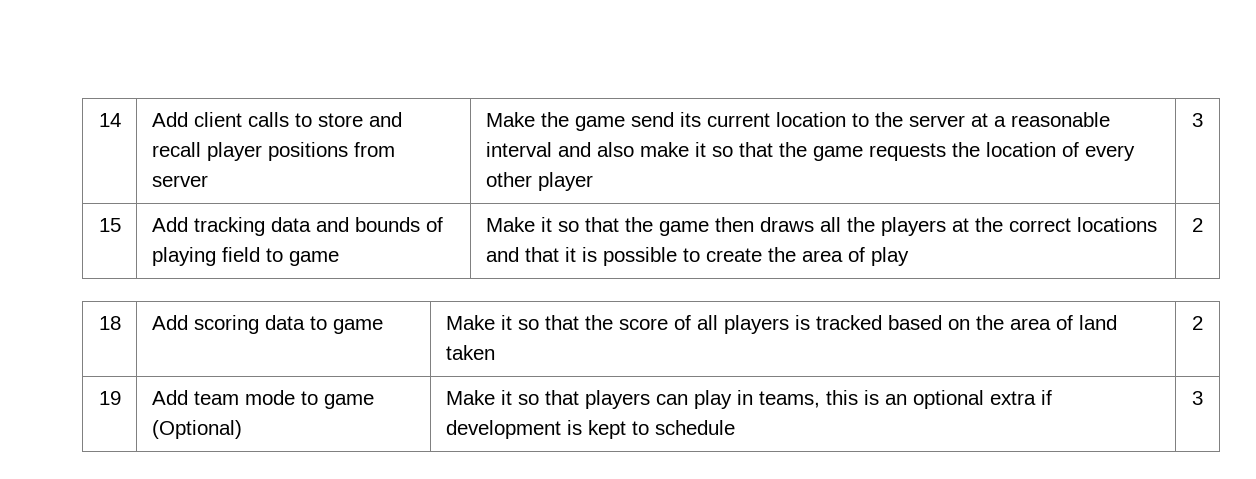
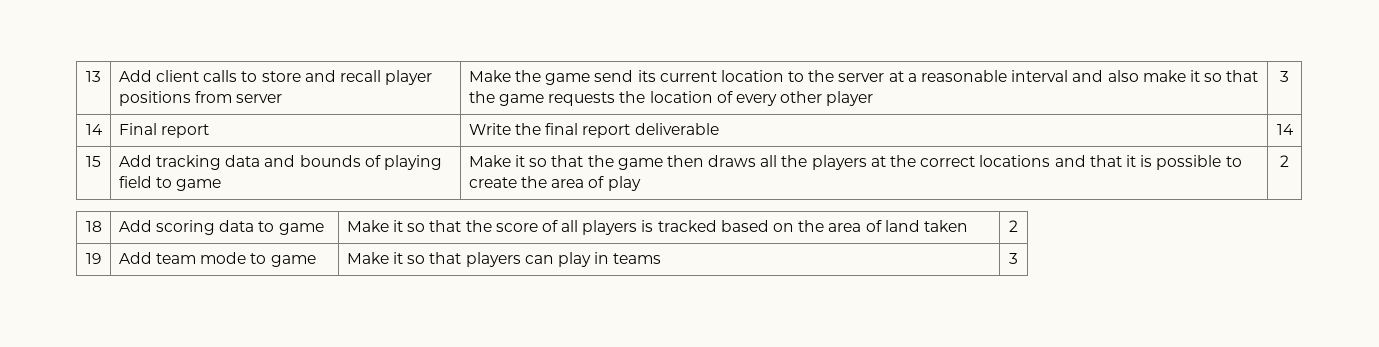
[98,113,121,127] 14 -> [86,71,101,82] 13
(1203, 120) none -> [85,124,103,135] [118,123,210,138] [468,123,719,138] [1276,124,1294,135] // 14 | Final report | Write the final report deliverable | 14
[151,420,242,439] (Optional) -> (316, 261) none
[758,390,1052,409] [445,420,735,439] teams, this is an optional extra if development is kept to schedule -> [613,253,662,264] teams

